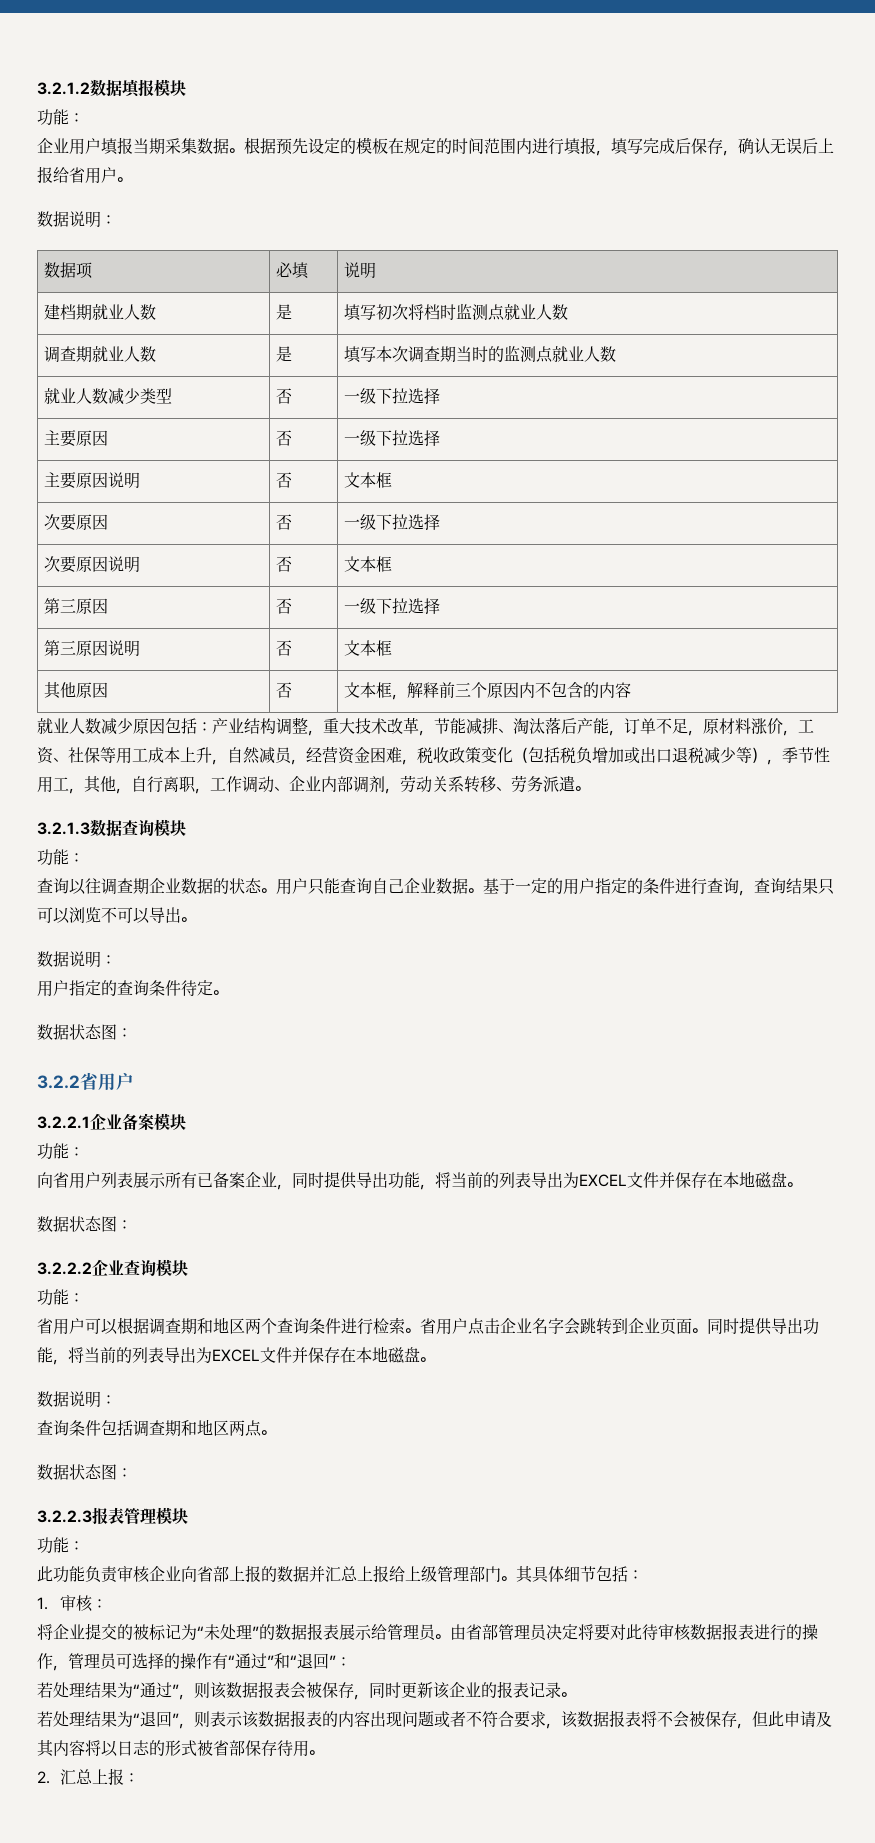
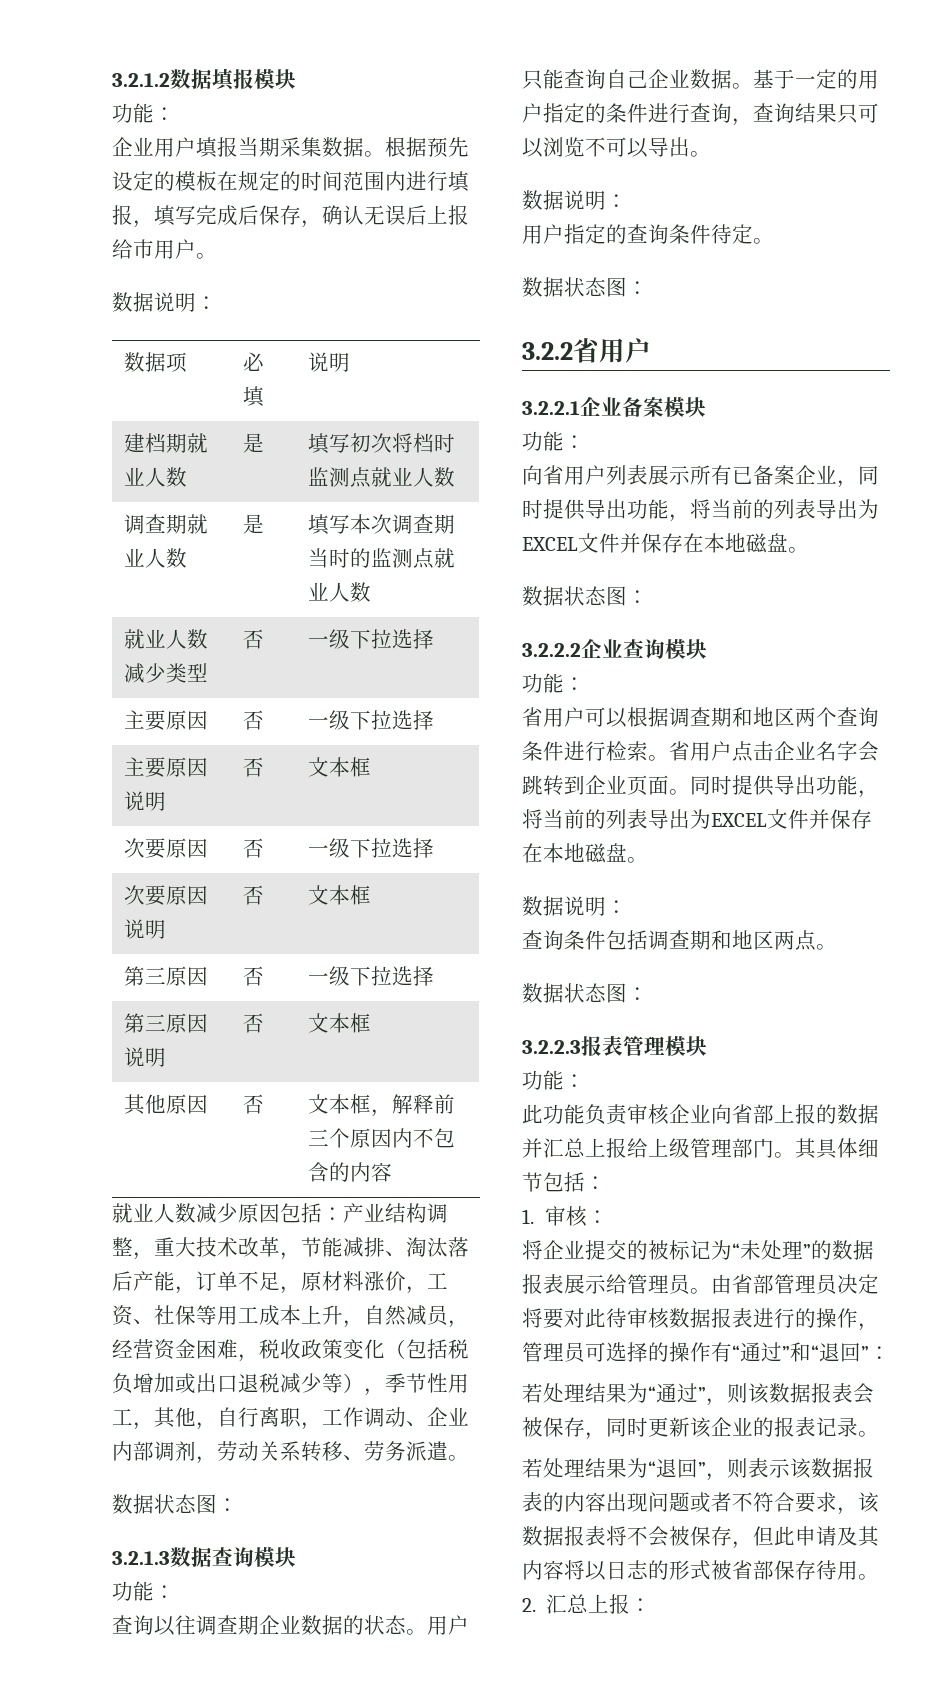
[69,167,85,183] 省 -> [133,239,154,259] 市
(590, 788) none -> [112,1494,238,1514] // 数据状态图：

